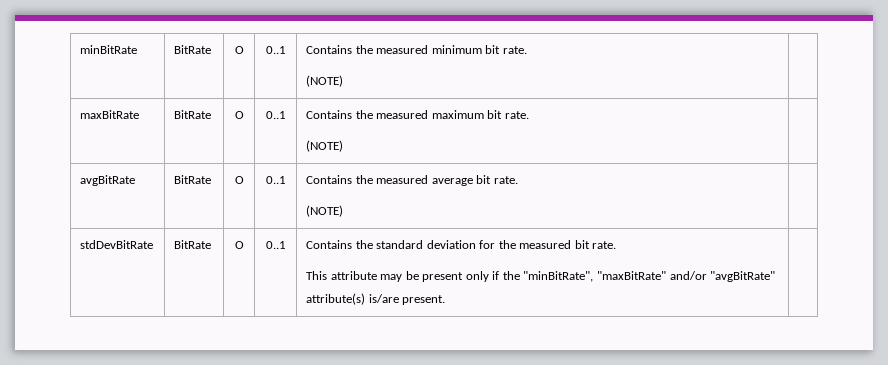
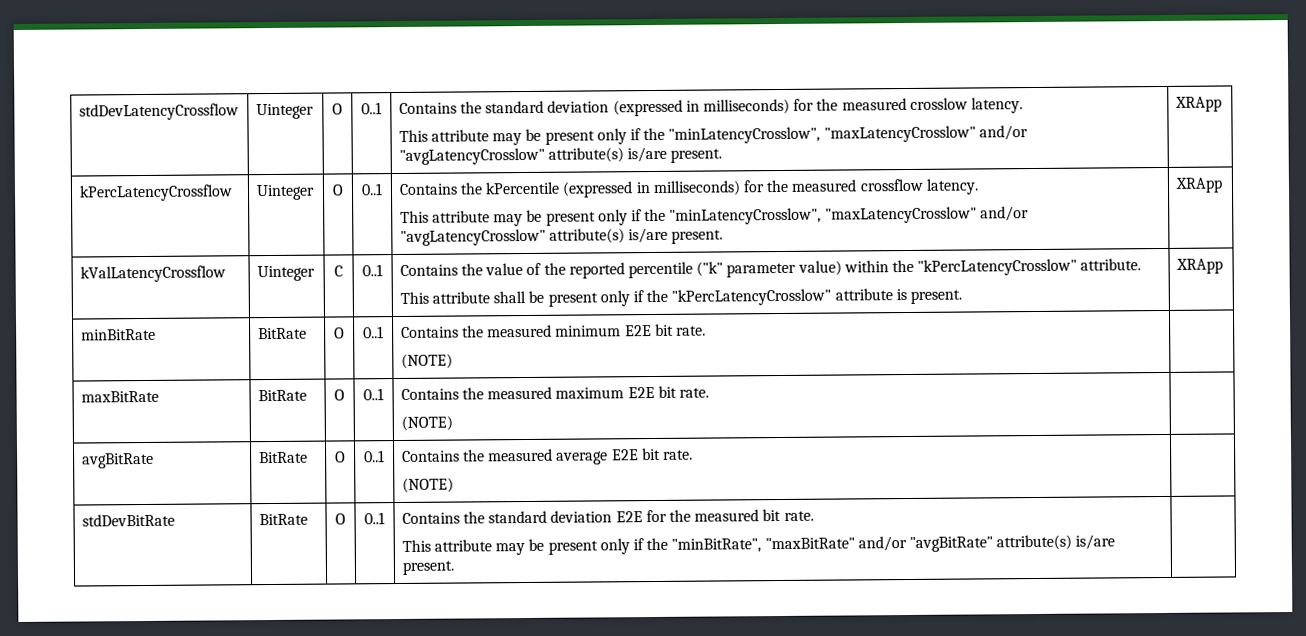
(80, 49) none -> [78,103,239,121] [255,103,314,120] [332,103,343,115] [361,102,382,115] [398,97,1023,117] [398,125,1028,146] [398,146,723,165] [1174,96,1222,112] [78,184,233,202] [255,184,315,201] [332,184,344,196] [361,183,383,196] [398,178,979,198] [399,206,1029,227] [399,227,724,246] [1174,177,1223,193] [79,265,226,283] [256,265,315,282] [334,265,343,277] [362,264,383,277] [399,258,1142,279] [399,288,962,307] [1175,258,1223,274] stdDevLatencyCrossflow | Uinteger | O | 0..1 | Contains the standard deviation (expressed in milliseconds) for the measured crosslow latency. // This attribute may be present only if the "minLatencyCrosslow", "maxLatencyCrosslow" and/or "avgLatencyCrosslow" attribute(s) is/are present. | XRApp // kPercLatencyCrossflow | Uinteger | O | 0..1 | Contains the kPercentile (expressed in milliseconds) for the measured crossflow latency. // This attribute may be present only if the "minLatencyCrosslow", "maxLatencyCrosslow" and/or "avgLatencyCrosslow" attribute(s) is/are present. | XRApp // kValLatencyCrossflow | Uinteger | C | 0..1 | Contains the value of the reported percentile ("k" parameter value) within the "kPercLatencyCrosslow" attribute. // This attribute shall be present only if the "kPercLatencyCrosslow" attribute is present. | XRApp //
(482, 49) none -> [624,325,652,337] E2E
(484, 114) none -> [627,386,655,399] E2E
(473, 182) none -> [611,449,639,461] E2E
(476, 244) none -> [615,511,643,523] E2E

